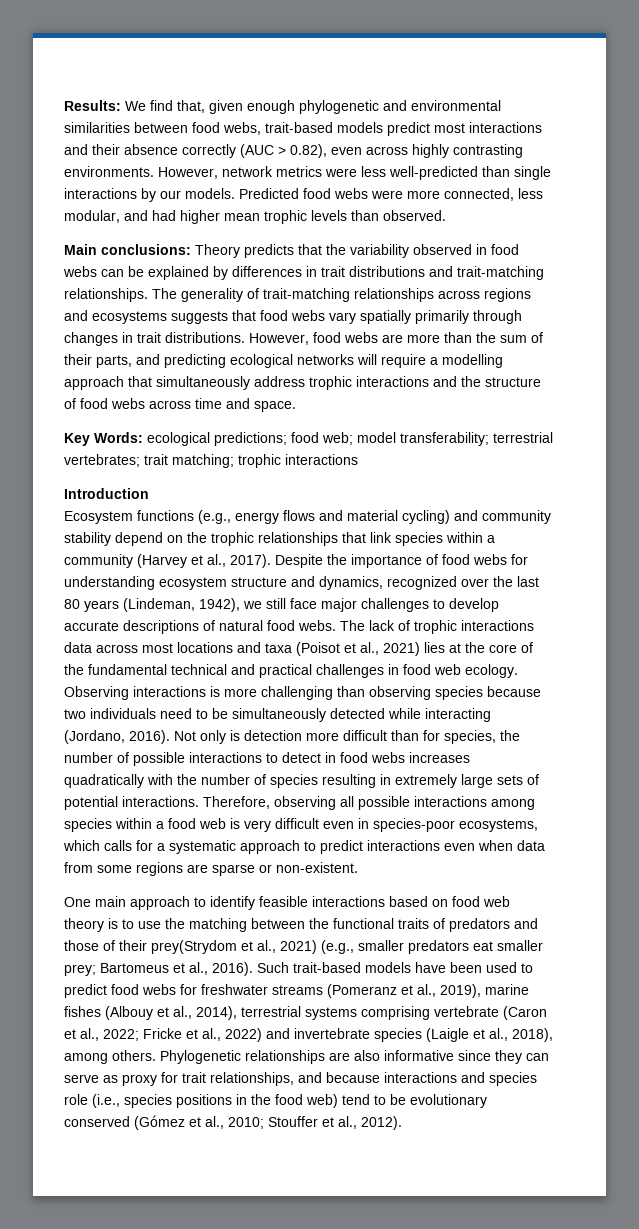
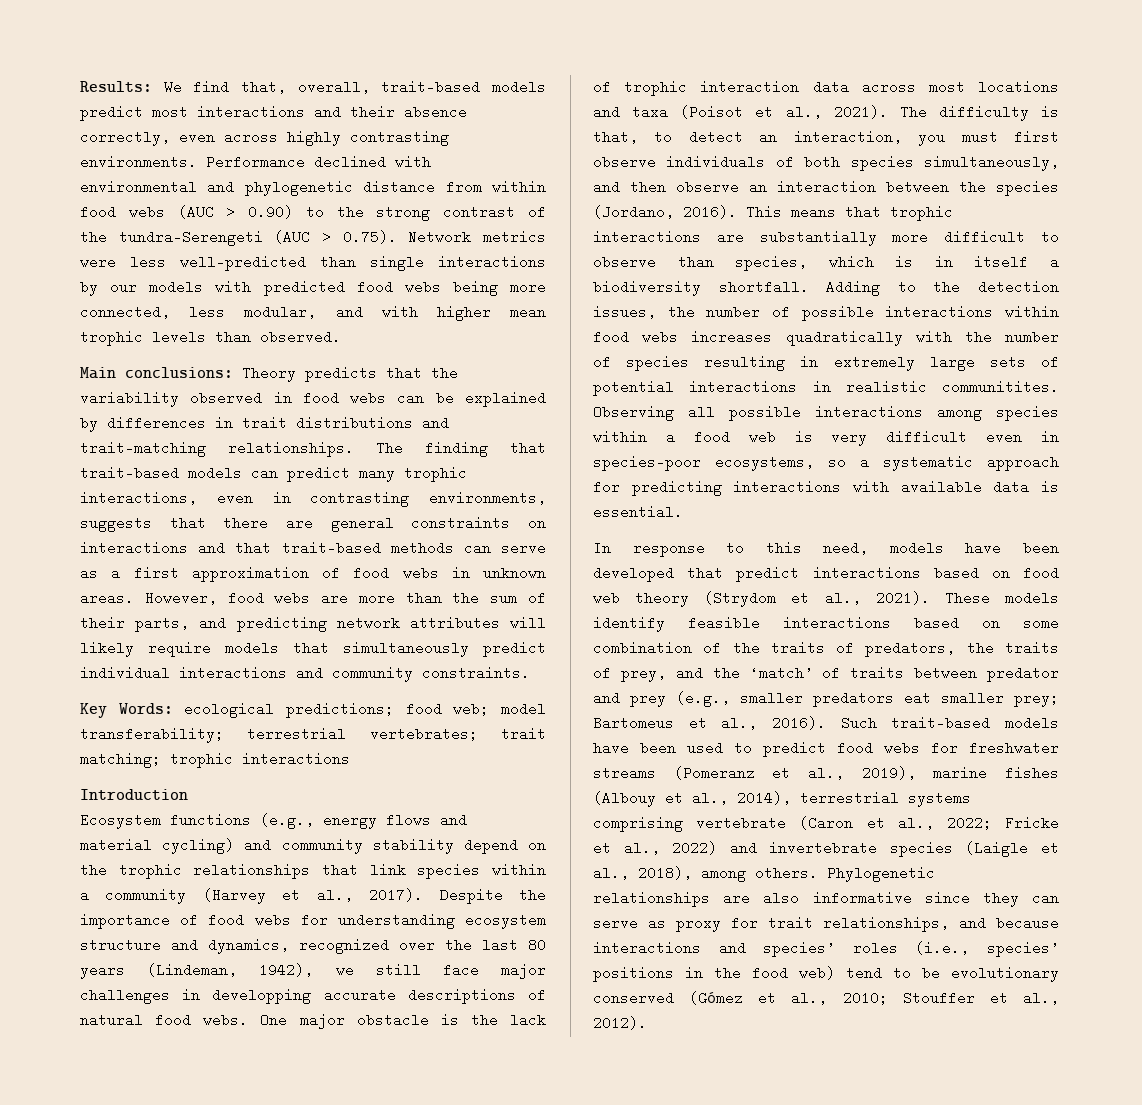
[209,100,501,114] [64,122,261,135] given enough phylogenetic and environmental similarities between food webs, -> [297,80,370,94] overall,
[182,144,327,158] correctly (AUC > 0.82), -> [80,130,170,146] correctly,
[158,166,273,179] However, network -> [206,155,431,169] [80,180,546,196] [80,205,546,221] [80,230,472,246] Performance declined with environmental and phylogenetic distance from within food webs (AUC > 0.90) to the strong contrast of the tundra-Serengeti (AUC > 0.75). Network
[185,188,403,199] models. Predicted food webs were -> [149,280,498,296] models with predicted food webs being
[152,210,176,221] had -> [381,306,418,317] with
[181,288,531,302] [64,310,522,324] [64,332,245,346] generality of trait-matching relationships across regions and ecosystems suggests that food webs vary spatially primarily through changes in trait distributions. -> [425,441,546,457] [80,466,467,482] [80,491,546,507] [80,516,546,532] [80,541,546,555] [80,566,546,582] [80,591,134,605] finding that trait-based models can predict many trophic interactions, even in contrasting environments, suggests that there are general constraints on interactions and that trait-based methods can serve as a first approximation of food webs in unknown areas.
[230,354,503,368] [64,376,541,390] [64,398,296,412] ecological networks will require a modelling approach that simultaneously address trophic interactions and the structure of food webs across time and space. -> [336,616,546,630] [80,641,546,657] [80,666,530,682] network attributes will likely require models that simultaneously predict individual interactions and community constraints.
[433,598,499,612] to develop -> [182,988,312,1004] in developping
[340,620,365,631] The -> [260,1013,498,1029] One major obstacle is the
[461,620,534,631] interactions -> [700,80,800,94] interaction
[383,642,533,656] [64,664,518,678] [64,686,541,700] [64,708,491,722] [64,730,496,744] 2021) lies at the core of the fundamental technical and practical challenges in food web ecology. Observing interactions is more challenging than observing species because two individuals need to be simultaneously detected while interacting (Jordano, 2016). Not only is detection more difficult than for species, -> [833,105,1059,121] [593,130,1059,146] [593,155,1059,171] [593,180,1059,196] [593,205,953,221] [593,230,1059,246] [593,255,1059,271] [593,280,1059,296] [593,305,656,319] 2021). The difficulty is that, to detect an interaction, you must first observe individuals of both species simultaneously, and then observe an interaction between the species (Jordano, 2016). This means that trophic interactions are substantially more difficult to observe than species, which is in itself a biodiversity shortfall. Adding to the detection issues,
[266,752,336,763] to detect in -> [1005,306,1059,317] within
[122,796,336,810] interactions. Therefore, observing -> [689,380,1059,394] [593,405,674,421] interactions in realistic communitites. Observing
[63,840,545,854] [64,862,358,876] [64,896,308,910] which calls for a systematic approach to predict interactions even when data from some regions are sparse or non-existent. // One main approach to identify feasible -> [828,455,1059,471] [593,480,1059,496] [593,505,683,519] [593,541,1059,557] [593,566,800,582] so a systematic approach for predicting interactions with available data is essential. // In response to this need, models have been developed that predict
[108,918,538,932] [64,940,317,954] is to use the matching between the functional traits of predators and those of their prey(Strydom et al., 2021) -> [704,591,1059,607] [593,616,1059,632] [593,641,1059,657] [593,666,1059,682] [593,691,666,707] (Strydom et al., 2021). These models identify feasible interactions based on some combination of the traits of predators, the traits of prey, and the ‘match’ of traits between predator and prey
[489,1072,537,1086] [64,1094,172,1108] species role (i.e., species -> [763,941,1059,957] species’ roles (i.e., species’

